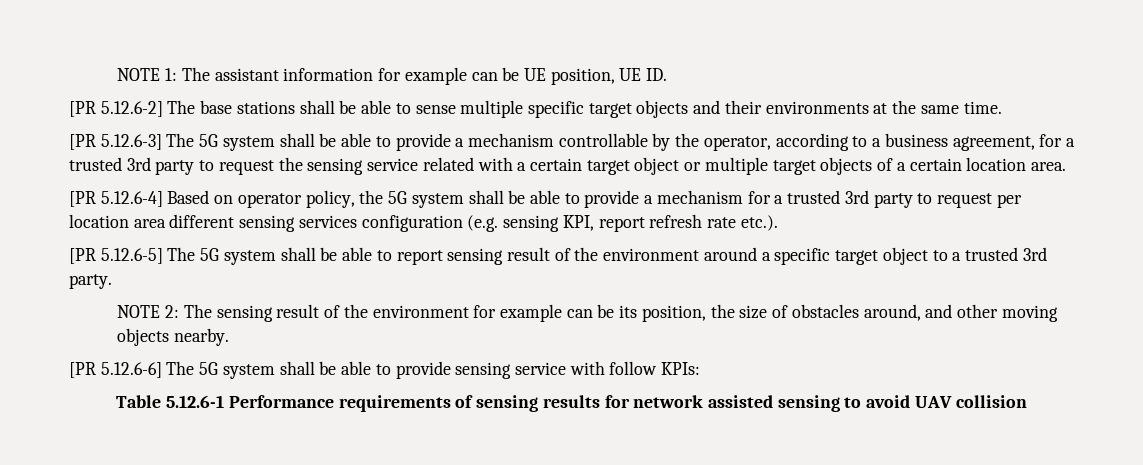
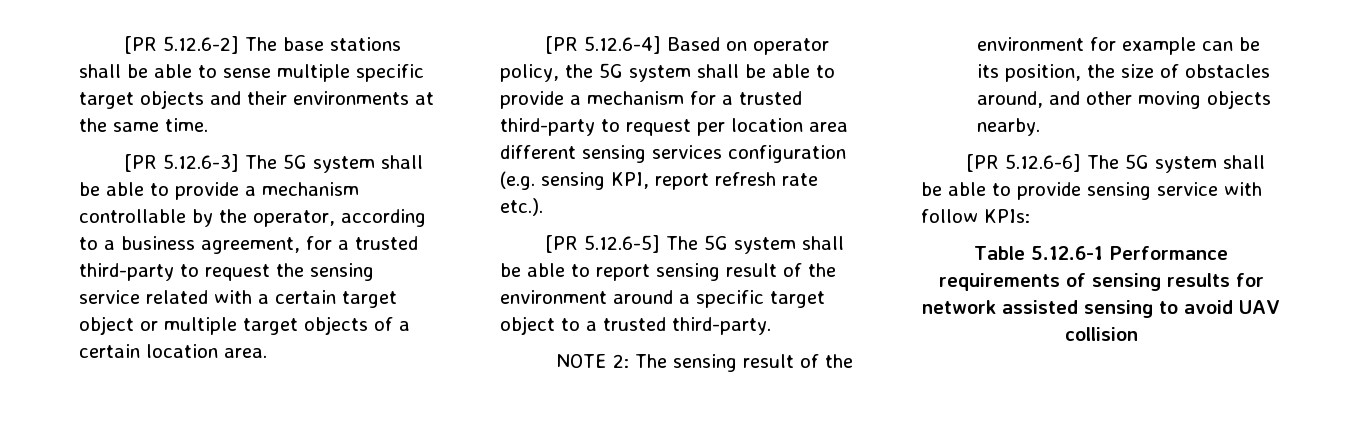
[117,67,668,85] NOTE 1: The assistant information for example can be UE position, UE ID. // -> (124, 45) none
[126,157,195,175] 3rd party -> [79,263,174,281] third-party
[844,190,913,208] 3rd party -> [500,118,595,136] third-party
[1022,247,1047,261] [69,274,112,289] 3rd party. -> [672,317,771,335] third-party.

